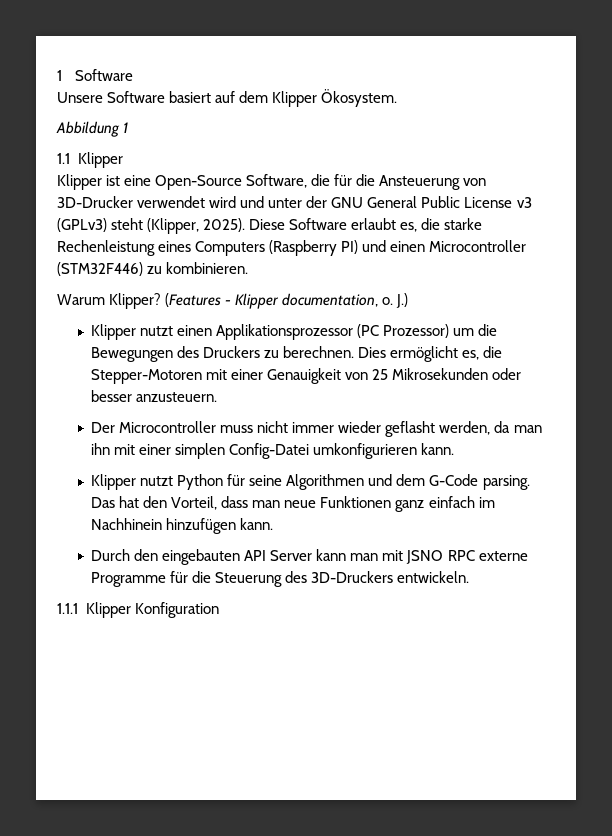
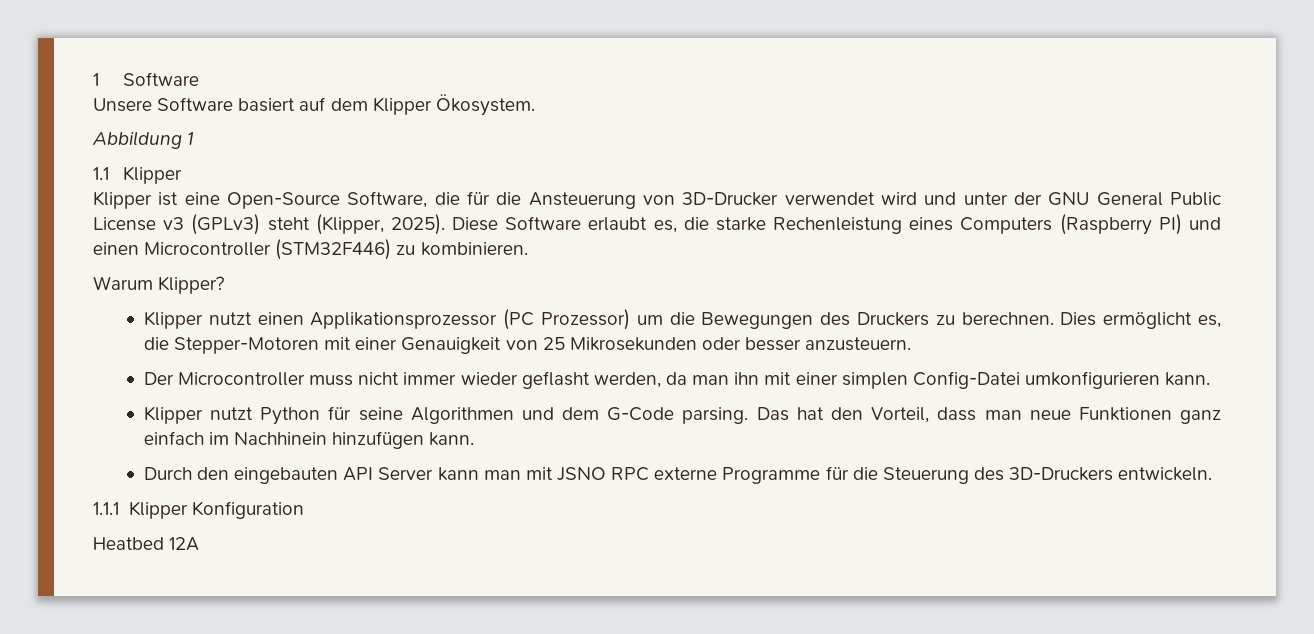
[165,293,409,309] (Features - Klipper documentation, o. J.) -> (225, 285) none
(219, 610) none -> [93,537,200,551] // Heatbed 12A

